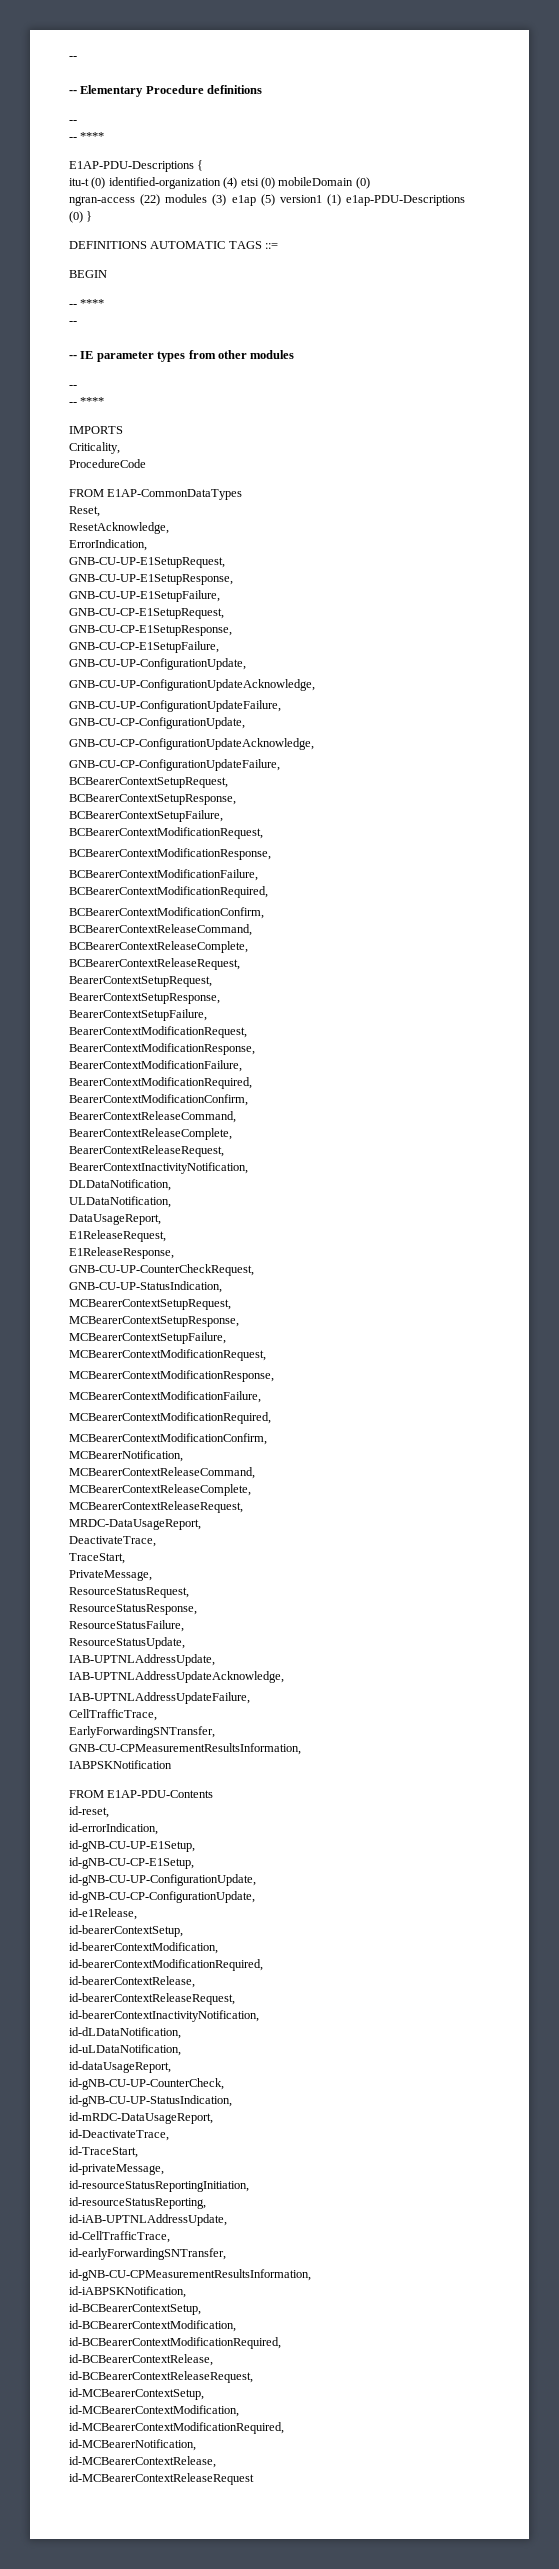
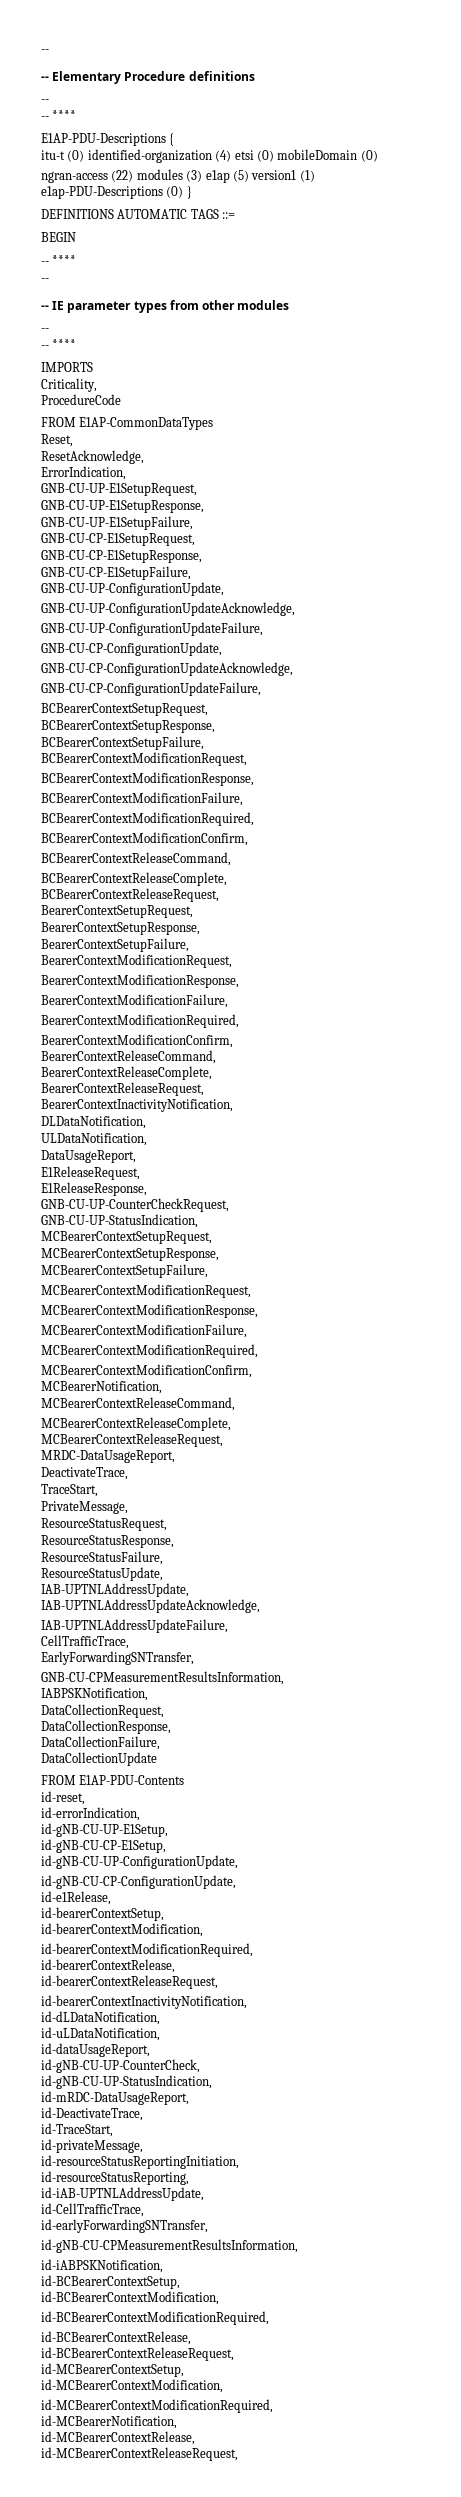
[69,1760,172,1769] IABPSKNotification -> [41,1688,148,1701] [41,1704,164,1718] [41,1720,171,1734] [41,1736,160,1750] [41,1752,157,1766] IABPSKNotification, // DataCollectionRequest, // DataCollectionResponse, // DataCollectionFailure, // DataCollectionUpdate
[69,2473,254,2485] id-MCBearerContextReleaseRequest -> [41,2447,238,2461] id-MCBearerContextReleaseRequest,

